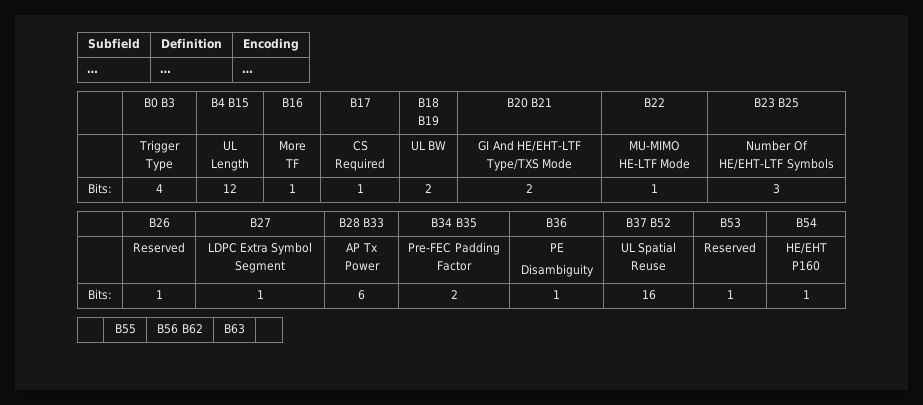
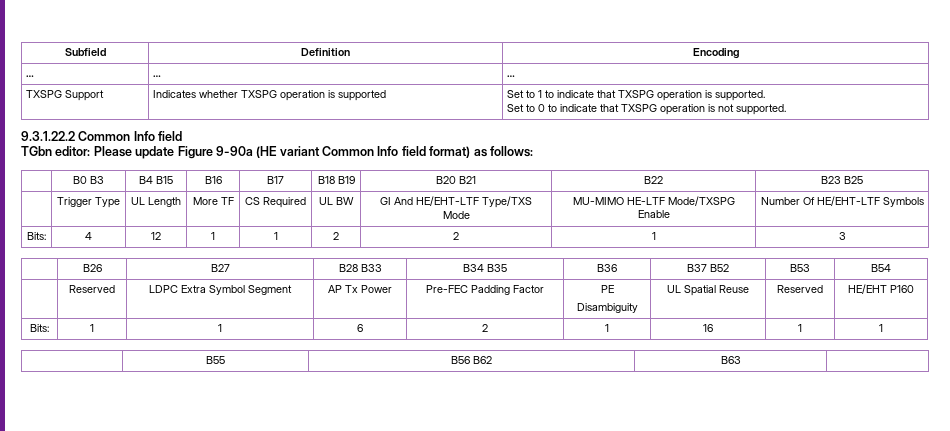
(254, 71) none -> [26,90,105,101] [153,90,387,101] [507,90,766,101] [507,104,787,115] [21,131,183,141] [21,146,533,159] // TXSPG Support | Indicates whether TXSPG operation is supported | Set to 1 to indicate that TXSPG operation is supported. // Set to 0 to indicate that TXSPG operation is not supported. // 9.3.1.22.2 Common Info field // TGbn editor: Please update Figure 9-90a (HE variant Common Info field format) as follows:
[660,158,691,169] Mode -> [667,196,735,206] [637,210,670,218] Mode/TXSPG Enable

